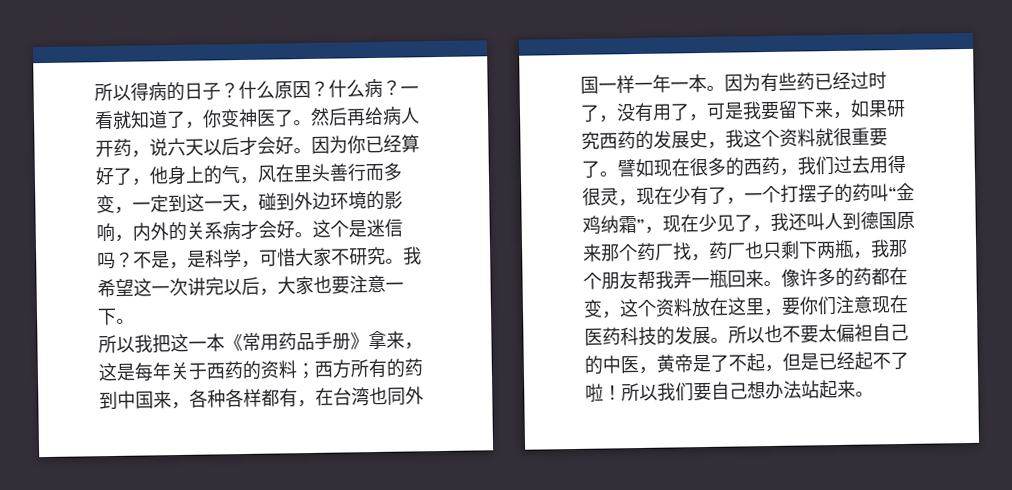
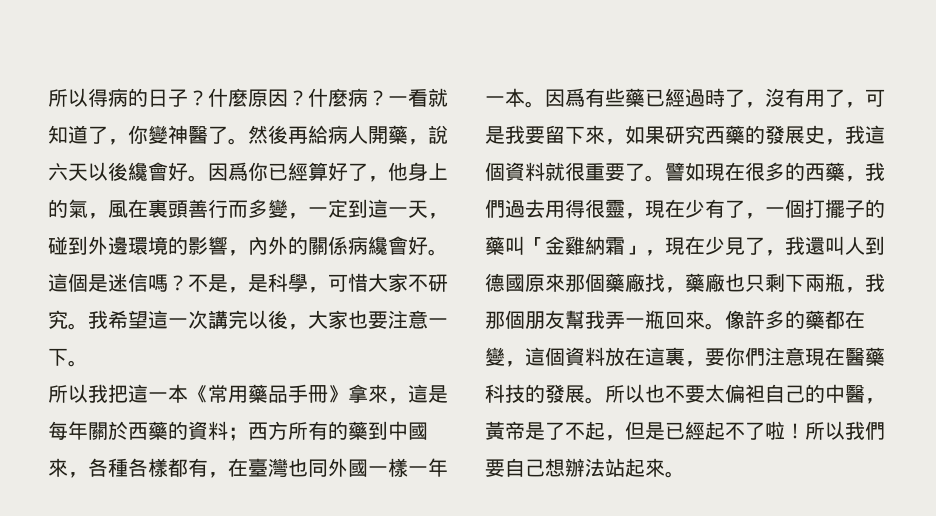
[256,80,275,99] 么 -> [228,88,248,107] 麼
[346,79,365,98] 么 -> [328,88,348,107] 麼
[220,106,420,128] [95,134,402,158] 变神医了。然后再给病人开药，说六天以后才会好。因为你已经 -> [148,125,448,145] [48,162,308,182] 變神醫了。然後再給病人開藥，說六天以後纔會好。因爲你已經
[221,163,331,185] 气，风在里头 -> [68,199,188,219] 氣，風在裏頭
[96,194,115,214] 变 -> [268,199,288,218] 變
[186,193,205,212] 这 -> [368,199,388,218] 這
[312,190,403,211] [96,218,403,243] [97,251,116,270] 边环境的影响，内外的关系病才会好。这个是迷信吗 -> [108,236,448,256] [48,273,168,292] 邊環境的影響，內外的關係病纔會好。這個是迷信嗎
[223,249,242,268] 学 -> [288,273,308,292] 學
[133,276,260,297] 这一次讲完以后 -> [148,310,288,329] 這一次講完以後
[170,333,189,353] 这 -> [128,384,148,403] 這
[278,330,423,351] [98,358,423,382] [99,386,424,410] [580,71,887,94] [580,103,636,123] 药品手册》拿来，这是每年关于西药的资料；西方所有的药到中国来，各种各样都有，在台湾也同外国一样一年一本。因为有些药已经过时了，没 -> [248,384,448,404] [48,421,428,441] [48,458,448,478] [485,88,785,108] 藥品手冊》拿來，這是每年關於西藥的資料；西方所有的藥到中國來，各種各樣都有，在臺灣也同外國一樣一年一本。因爲有些藥已經過時了，沒
[814,100,834,119] 来 -> [585,125,605,144] 來
[617,130,672,151] 药的发 -> [725,125,785,144] 藥的發
[743,128,798,148] 这个资 -> [865,125,885,144] [485,162,525,181] 這個資
[653,159,672,177] 现 -> [705,163,725,181] 現
[761,155,852,176] 药，我们过 -> [825,162,885,182] [485,199,525,218] 藥，我們過
[600,187,655,207] 灵，现 -> [605,199,665,219] 靈，現
[762,182,915,204] [582,211,915,235] [582,241,746,262] 个打摆子的药叫“金鸡纳霜”，现在少见了，我还叫人到德国原来那个药厂找，药厂 -> [785,199,885,218] [485,236,885,256] [485,273,725,293] 個打擺子的藥叫「金雞納霜」，現在少見了，我還叫人到德國原來那個藥廠找，藥廠
[816,241,836,259] 两 -> [805,274,825,292] 兩
[583,270,656,290] 个朋友帮 -> [505,310,585,329] 個朋友幫
[745,266,908,288] [583,294,909,319] [584,326,693,346] 来。像许多的药都在变，这个资料放在这里，要你们注意现在医药科技的发 -> [685,310,865,330] [485,347,885,367] [485,384,565,403] 來。像許多的藥都在變，這個資料放在這裏，要你們注意現在醫藥科技的發
[620,354,675,374] 医，黄 -> [845,385,885,404] [485,421,505,440] 醫，黃
[836,351,855,370] 经 -> [685,421,705,440] 經
[675,382,694,402] 们 -> [865,421,885,440] 們
[765,379,856,400] 办法站起来 -> [565,458,665,477] 辦法站起來

